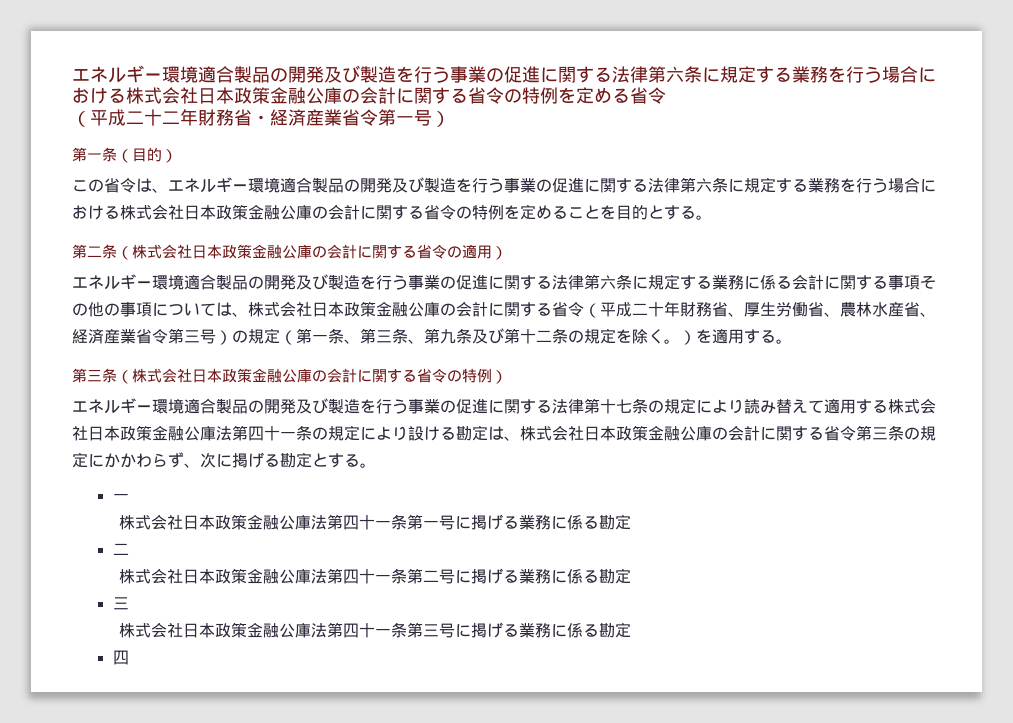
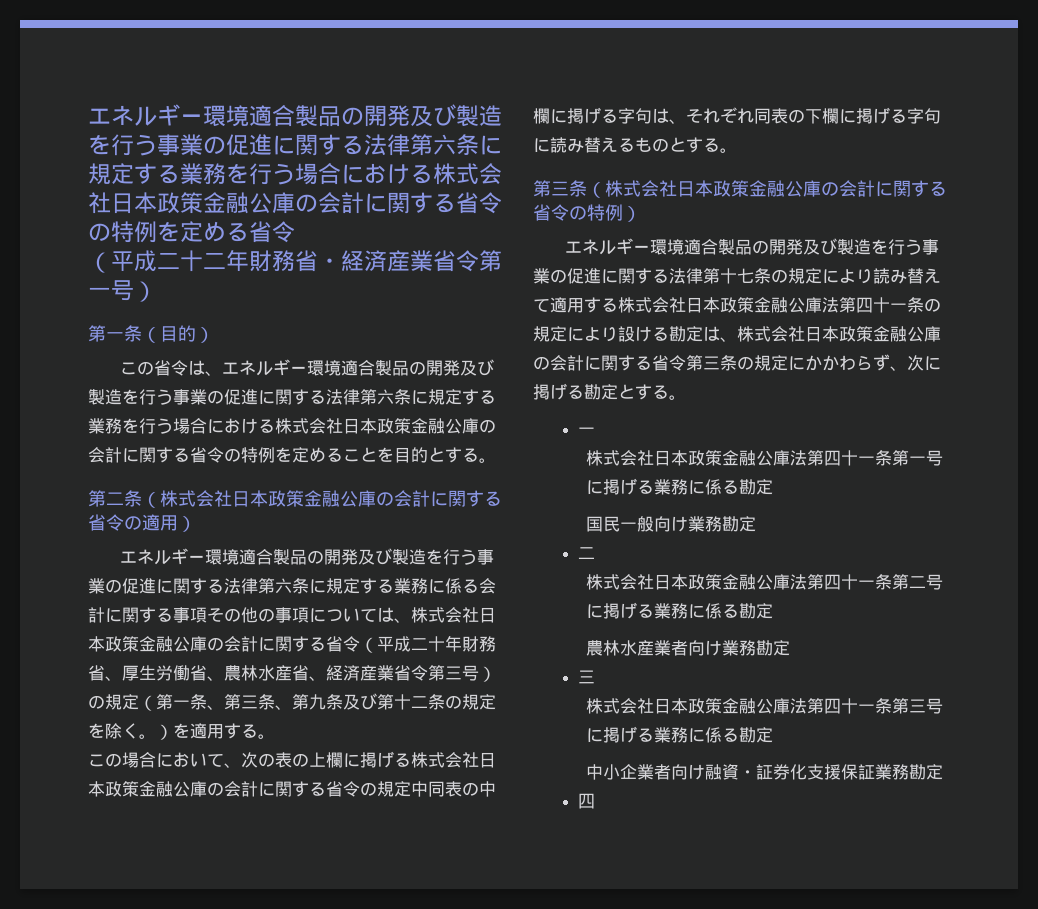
(792, 341) none -> [88,751,496,768] [88,781,496,797] [533,107,941,124] [533,137,737,153] // この場合において、次の表の上欄に掲げる株式会社日本政策金融公庫の会計に関する省令の規定中同表の中欄に掲げる字句は、それぞれ同表の下欄に掲げる字句に読み替えるものとする。
(631, 522) none -> [586,516,757,532] // 国民一般向け業務勘定
(631, 576) none -> [586,640,791,656] // 農林水産業者向け業務勘定
(631, 630) none -> [586,764,944,780] // 中小企業者向け融資・証券化支援保証業務勘定

